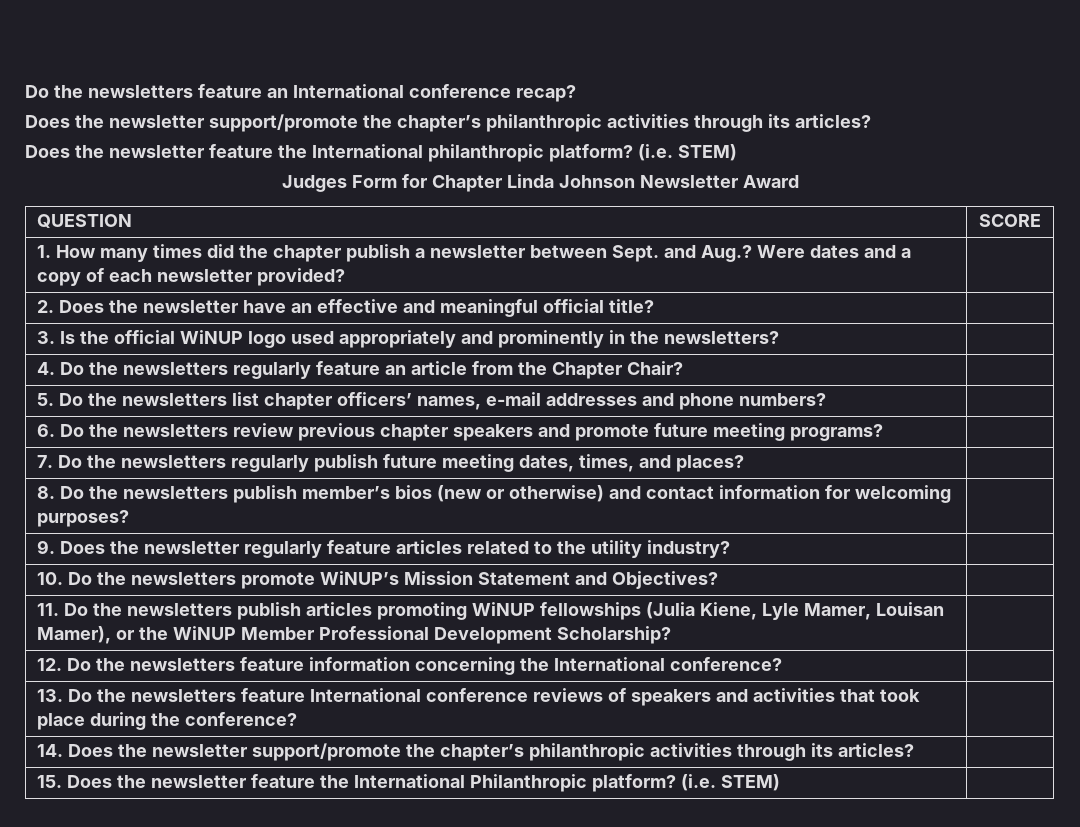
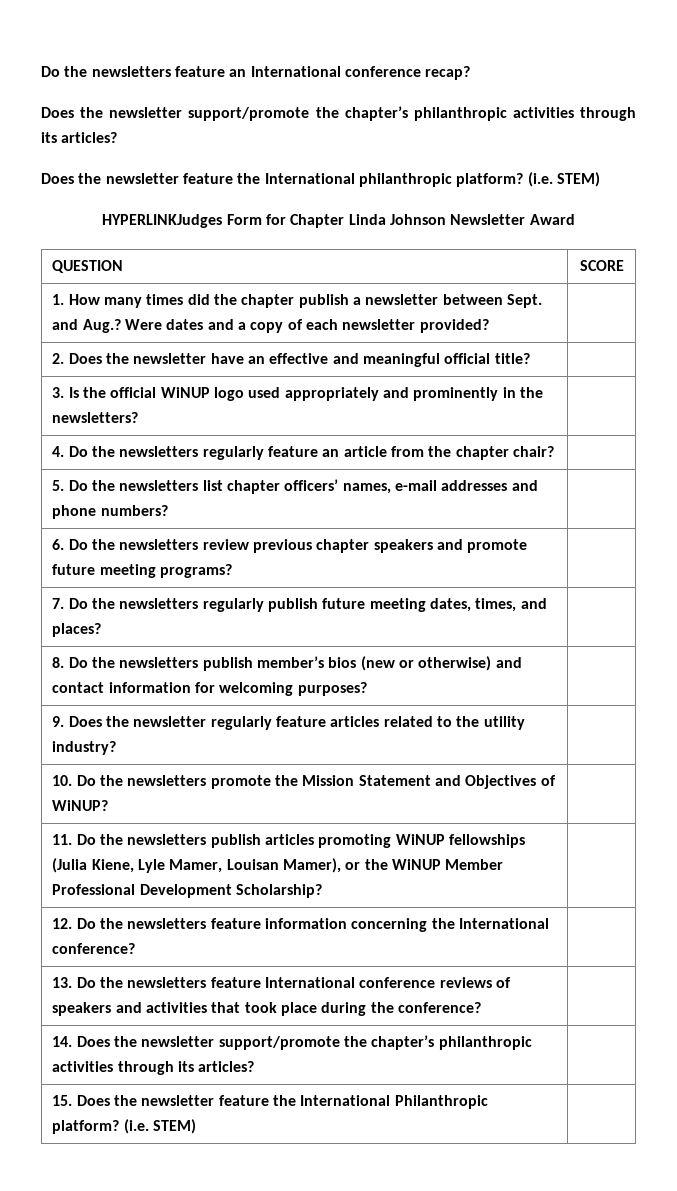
[281,175,347,192] Judges -> [102,214,223,228] HYPERLINKJudges
[552,361,684,379] Chapter Chair? -> [455,446,554,460] chapter chair?
[320,571,400,585] WiNUP’s -> [275,775,299,786] the
[612,571,719,589] Objectives? -> [465,775,556,789] [52,800,109,811] Objectives of WiNUP?

